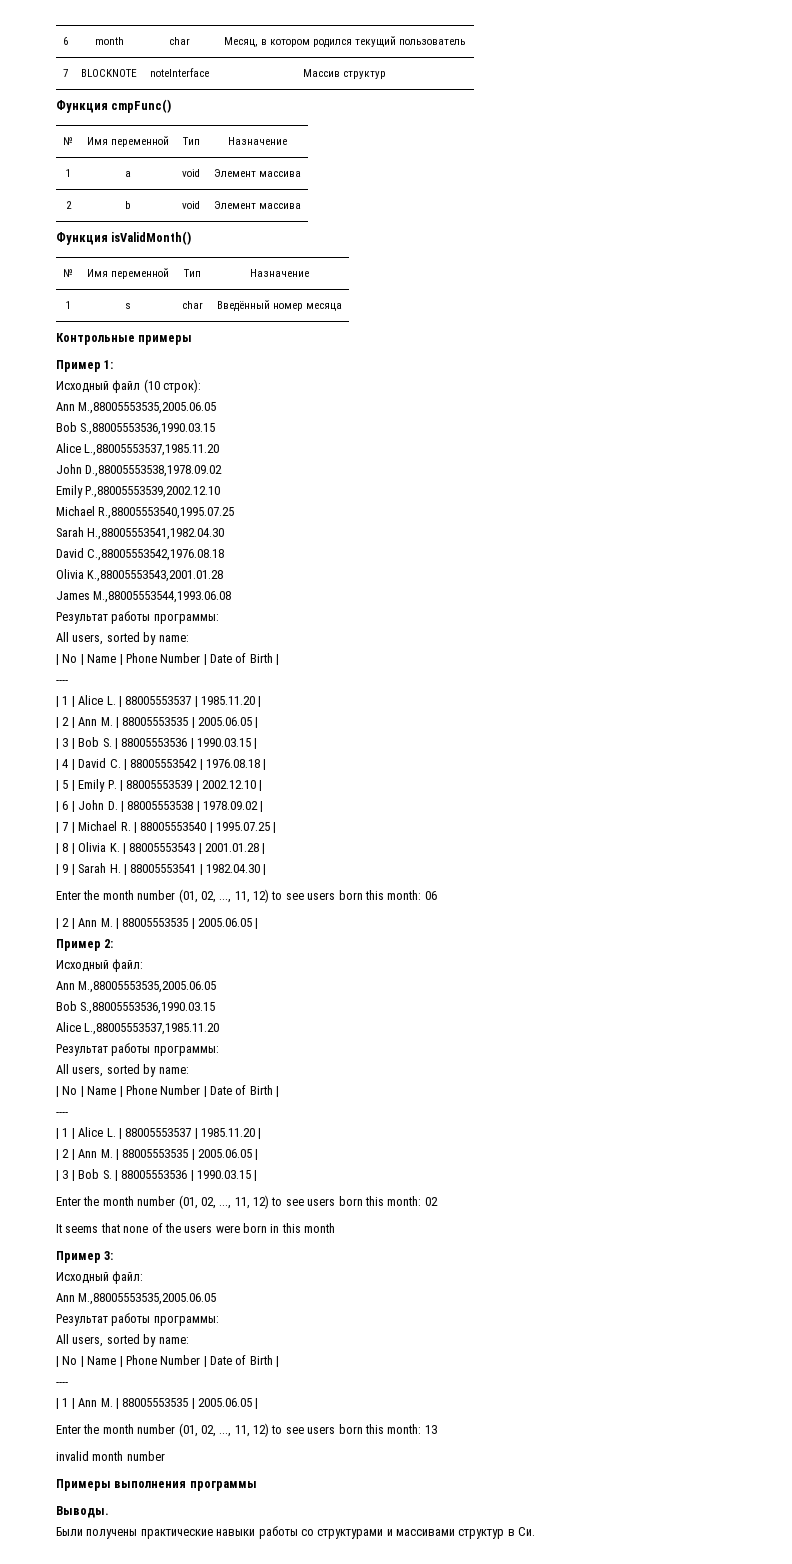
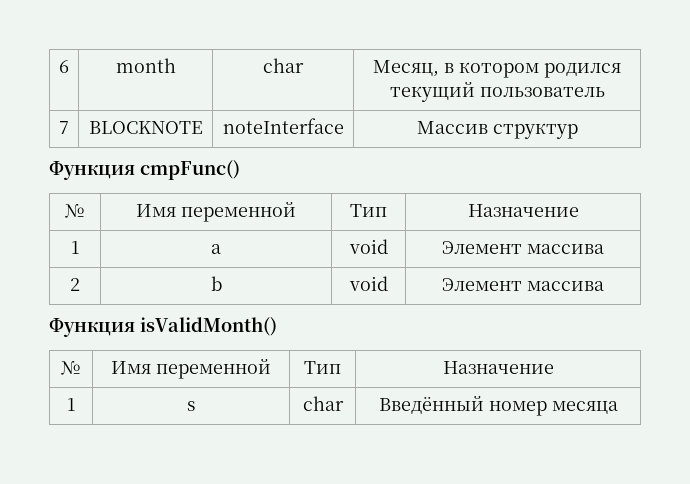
[56,333,193,345] [56,360,114,372] [56,379,202,393] [56,402,217,414] [56,422,216,435] [56,443,220,456] [56,464,223,477] [56,485,221,498] [56,506,235,519] [56,527,225,540] [56,548,225,561] [56,569,224,582] [56,591,232,603] [56,611,219,624] [56,632,189,645] [56,653,280,665] [56,680,68,684] [56,695,262,707] [56,717,259,728] [56,737,258,749] [56,758,267,770] [56,779,263,792] [56,800,264,812] [56,821,277,833] [56,842,266,854] [56,863,267,875] [56,889,437,903] [56,918,259,929] [56,939,114,951] [56,959,144,972] [56,981,217,993] [56,1001,216,1014] [56,1022,220,1035] [56,1043,219,1056] [56,1064,189,1077] [56,1085,280,1097] [56,1112,68,1116] [56,1127,262,1139] [56,1149,259,1160] [56,1169,258,1181] [56,1195,438,1209] [56,1223,336,1233] [56,1251,114,1263] [56,1271,144,1284] [56,1293,217,1305] [56,1313,219,1326] [56,1334,189,1347] [56,1355,280,1367] [56,1382,68,1386] [56,1398,259,1409] [56,1423,437,1437] [56,1451,165,1461] [56,1479,257,1491] [56,1506,109,1518] [56,1526,536,1539] // Контрольные примеры // Пример 1: // Исходный файл (10 строк): // Ann M.,88005553535,2005.06.05 // Bob S.,88005553536,1990.03.15 // Alice L.,88005553537,1985.11.20 // John D.,88005553538,1978.09.02 // Emily P.,88005553539,2002.12.10 // Michael R.,88005553540,1995.07.25 // Sarah H.,88005553541,1982.04.30 // David C.,88005553542,1976.08.18 // Olivia K.,88005553543,2001.01.28 // James M.,88005553544,1993.06.08 // Результат работы программы: // All users, sorted by name: // | No | Name | Phone Number | Date of Birth | // ---- // | 1 | Alice L. | 88005553537 | 1985.11.20 | // | 2 | Ann M. | 88005553535 | 2005.06.05 | // | 3 | Bob S. | 88005553536 | 1990.03.15 | // | 4 | David C. | 88005553542 | 1976.08.18 | // | 5 | Emily P. | 88005553539 | 2002.12.10 | // | 6 | John D. | 88005553538 | 1978.09.02 | // | 7 | Michael R. | 88005553540 | 1995.07.25 | // | 8 | Olivia K. | 88005553543 | 2001.01.28 | // | 9 | Sarah H. | 88005553541 | 1982.04.30 | // Enter the month number (01, 02, ..., 11, 12) to see users born this month: 06 // | 2 | Ann M. | 88005553535 | 2005.06.05 | // Пример 2: // Исходный файл: // Ann M.,88005553535,2005.06.05 // Bob S.,88005553536,1990.03.15 // Alice L.,88005553537,1985.11.20 // Результат работы программы: // All users, sorted by name: // | No | Name | Phone Number | Date of Birth | // ---- // | 1 | Alice L. | 88005553537 | 1985.11.20 | // | 2 | Ann M. | 88005553535 | 2005.06.05 | // | 3 | Bob S. | 88005553536 | 1990.03.15 | // Enter the month number (01, 02, ..., 11, 12) to see users born this month: 02 // It seems that none of the users were born in this month // Пример 3: // Исходный файл: // Ann M.,88005553535,2005.06.05 // Результат работы программы: // All users, sorted by name: // | No | Name | Phone Number | Date of Birth | // ---- // | 1 | Ann M. | 88005553535 | 2005.06.05 | // Enter the month number (01, 02, ..., 11, 12) to see users born this month: 13 // invalid month number // Примеры выполнения программы // Выводы. // Были получены практические навыки работы со структурами и массивами структур в Си. -> (618, 407) none

